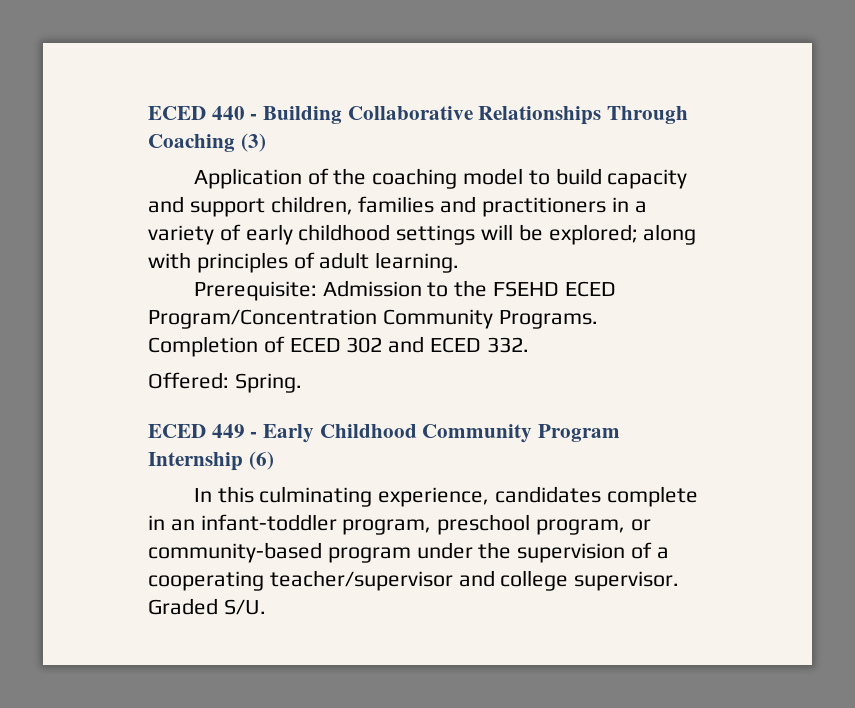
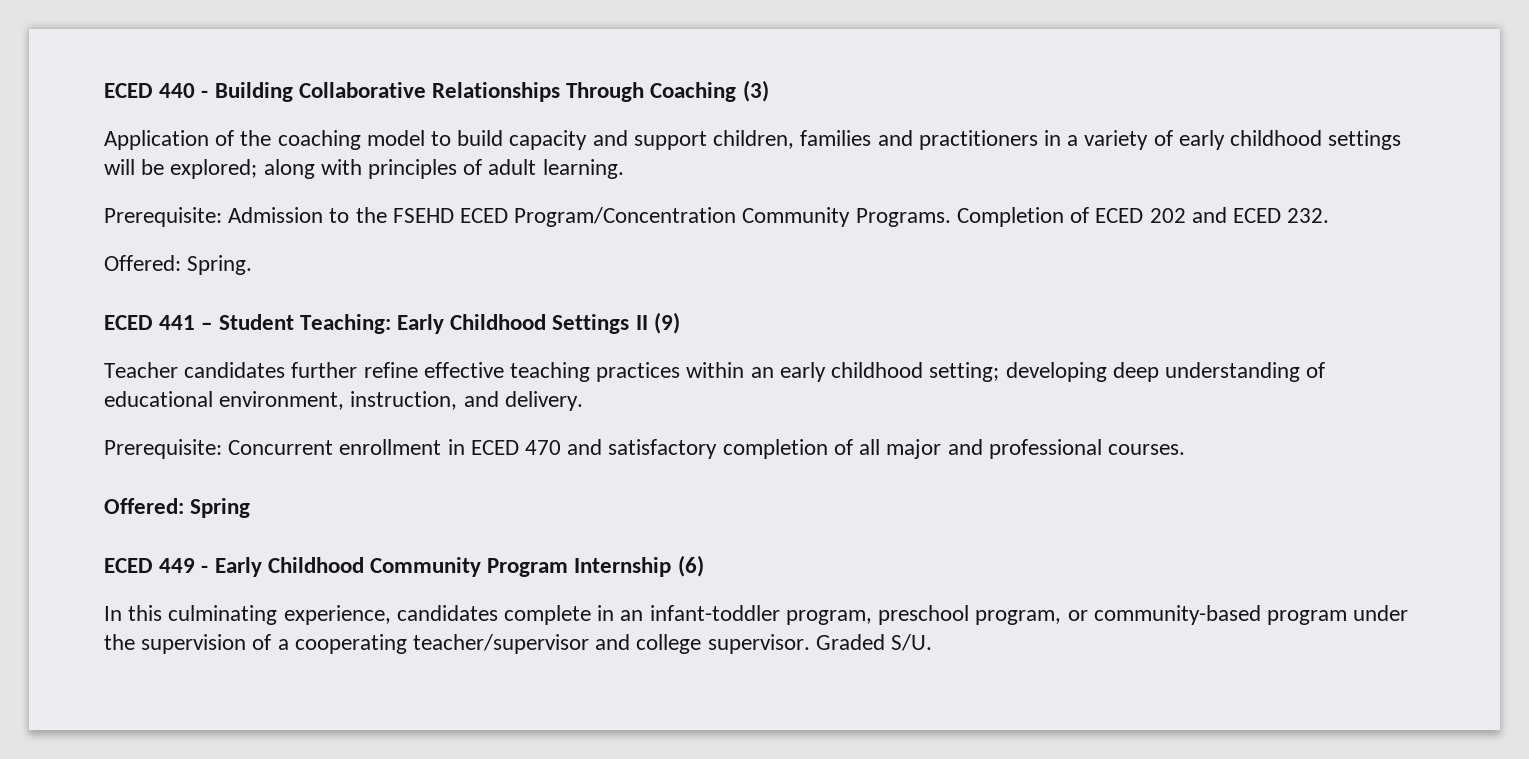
[346,337,383,353] 302 -> [1149,208,1186,223] 202
[486,337,529,353] 332. -> [1287,208,1330,223] 232.
(302, 383) none -> [104,312,680,334] [104,362,1326,382] [104,391,583,411] [104,439,1185,459] [104,498,251,518] // ECED 441 – Student Teaching: Early Childhood Settings II (9) // Teacher candidates further refine effective teaching practices within an early childhood setting; developing deep understanding of educational environment, instruction, and delivery. // Prerequisite: Concurrent enrollment in ECED 470 and satisfactory completion of all major and professional courses. // Offered: Spring

